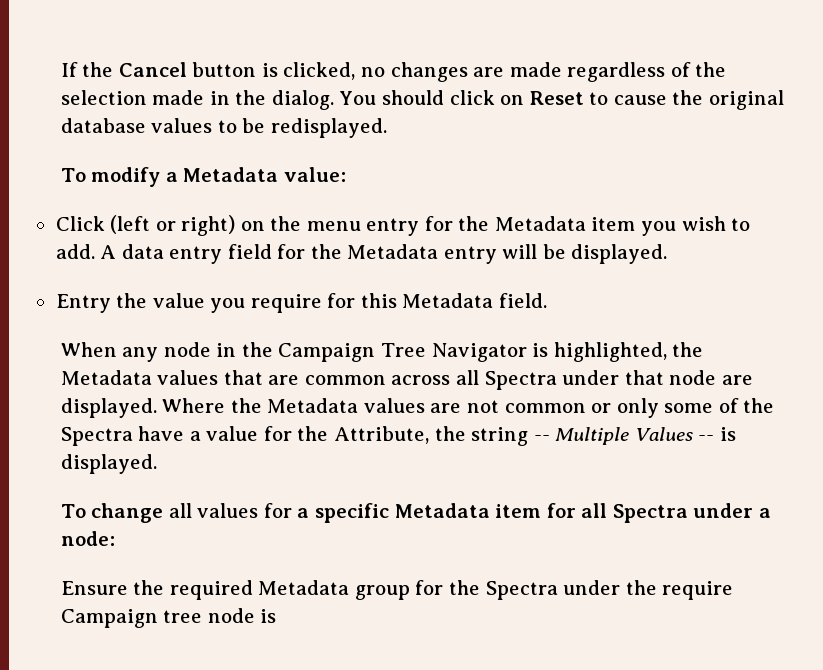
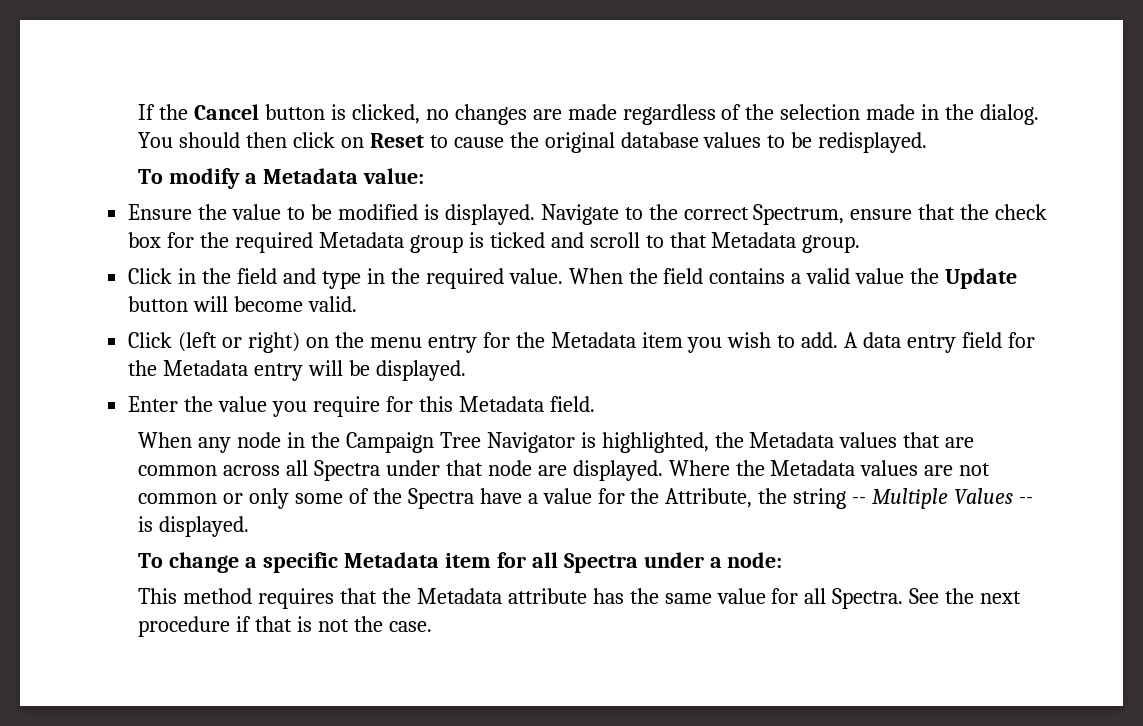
(444, 97) none -> [245,132,287,148] then
(346, 174) none -> [128,204,1048,225] [128,232,861,253] [128,268,1018,289] [128,296,358,312] // Ensure the value to be modified is displayed. Navigate to the correct Spectrum, ensure that the check box for the required Metadata group is ticked and scroll to that Metadata group. // Click in the field and type in the required value. When the field contains a valid value the Update button will become valid.
[55,294,111,313] Entry -> [128,396,179,412] Enter
[168,503,292,518] all values for -> (240, 562) none
[60,580,734,600] [60,608,277,628] Ensure the required Metadata group for the Spectra under the require Campaign tree node is -> [138,588,1022,609] [138,616,432,637] This method requires that the Metadata attribute has the same value for all Spectra. See the next procedure if that is not the case.

